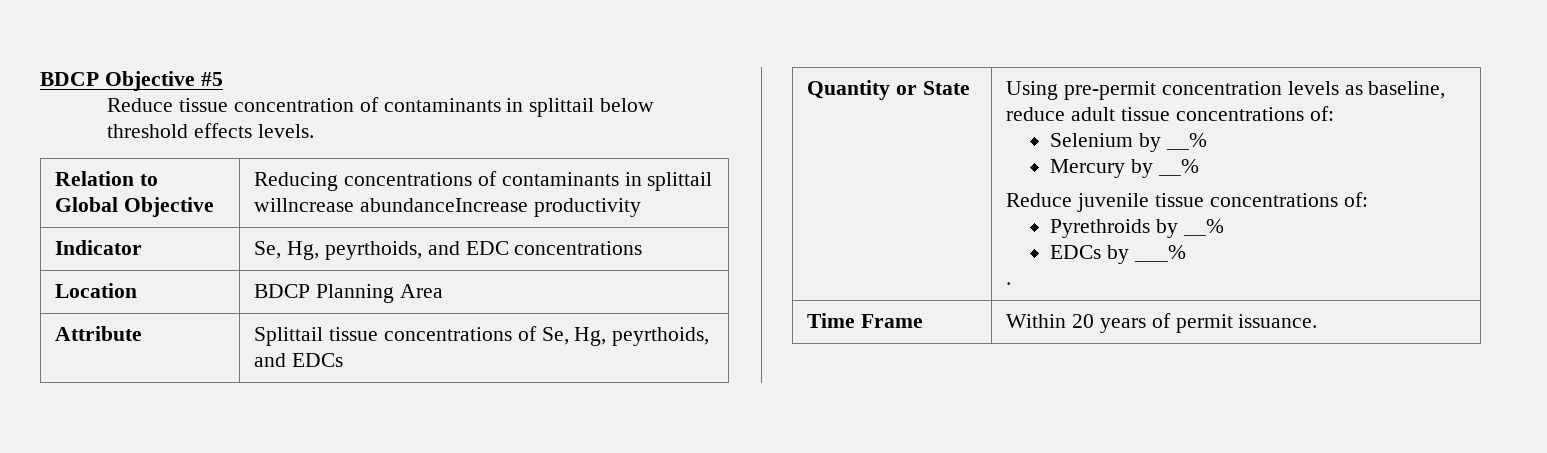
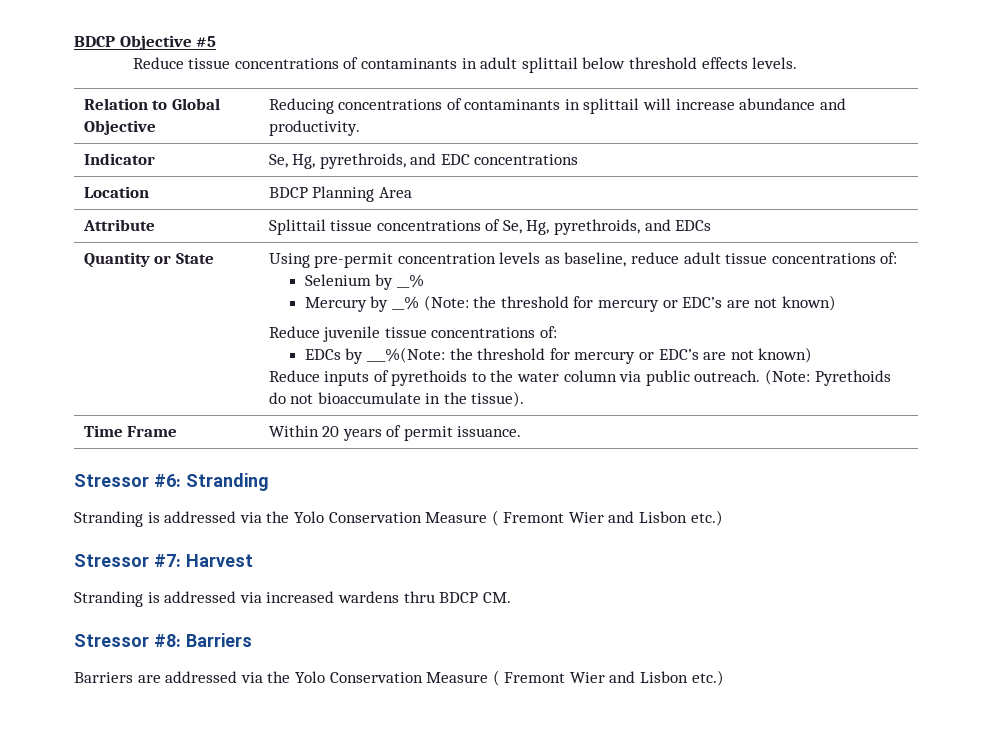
[234,97,524,112] concentration of contaminants in -> [234,57,518,69] concentrations of contaminants in adult
[254,198,642,217] willncrease abundanceIncrease productivity -> [643,98,846,110] [268,120,360,136] will increase abundance and productivity.
[325,241,423,260] peyrthoids, -> [319,153,406,169] pyrethroids,
[612,327,710,346] peyrthoids, -> [554,219,641,235] pyrethroids,
(1199, 167) none -> [423,295,836,312] (Note: the threshold for mercury or EDC’s are not known)
[1050,219,1224,238] // Pyrethroids by __% -> (557, 332) none
[1133,245,1186,262] [1006,282,1012,285] ___% // . -> [366,347,813,364] [268,369,891,386] [268,391,525,407] ___%(Note: the threshold for mercury or EDC’s are not known) // Reduce inputs of pyrethoids to the water column via public outreach. (Note: Pyrethoids do not bioaccumulate in the tissue).
(1318, 321) none -> [74,473,269,491] [74,510,723,527] [74,554,253,567] [74,591,511,607] [74,633,252,647] [74,670,724,686] // Stressor #6: Stranding // Stranding is addressed via the Yolo Conservation Measure ( Fremont Wier and Lisbon etc.) // Stressor #7: Harvest // Stranding is addressed via increased wardens thru BDCP CM. // Stressor #8: Barriers // Barriers are addressed via the Yolo Conservation Measure ( Fremont Wier and Lisbon etc.)

